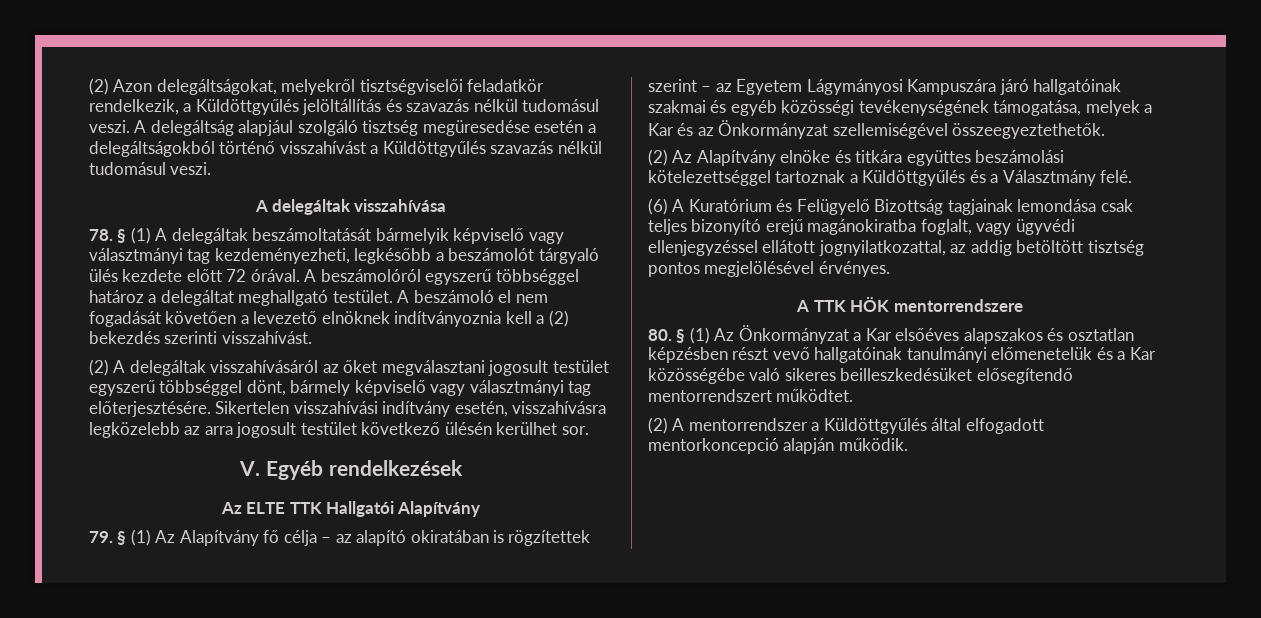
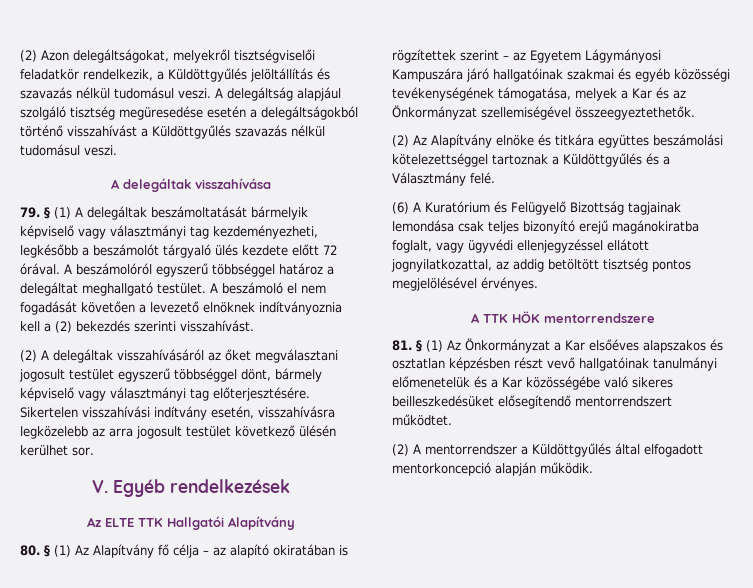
[89,229,113,241] 78. -> [20,207,40,218] 79.
[89,531,113,543] 79. -> [20,545,40,556] 80.
[648,329,672,341] 80. -> [392,340,412,351] 81.

